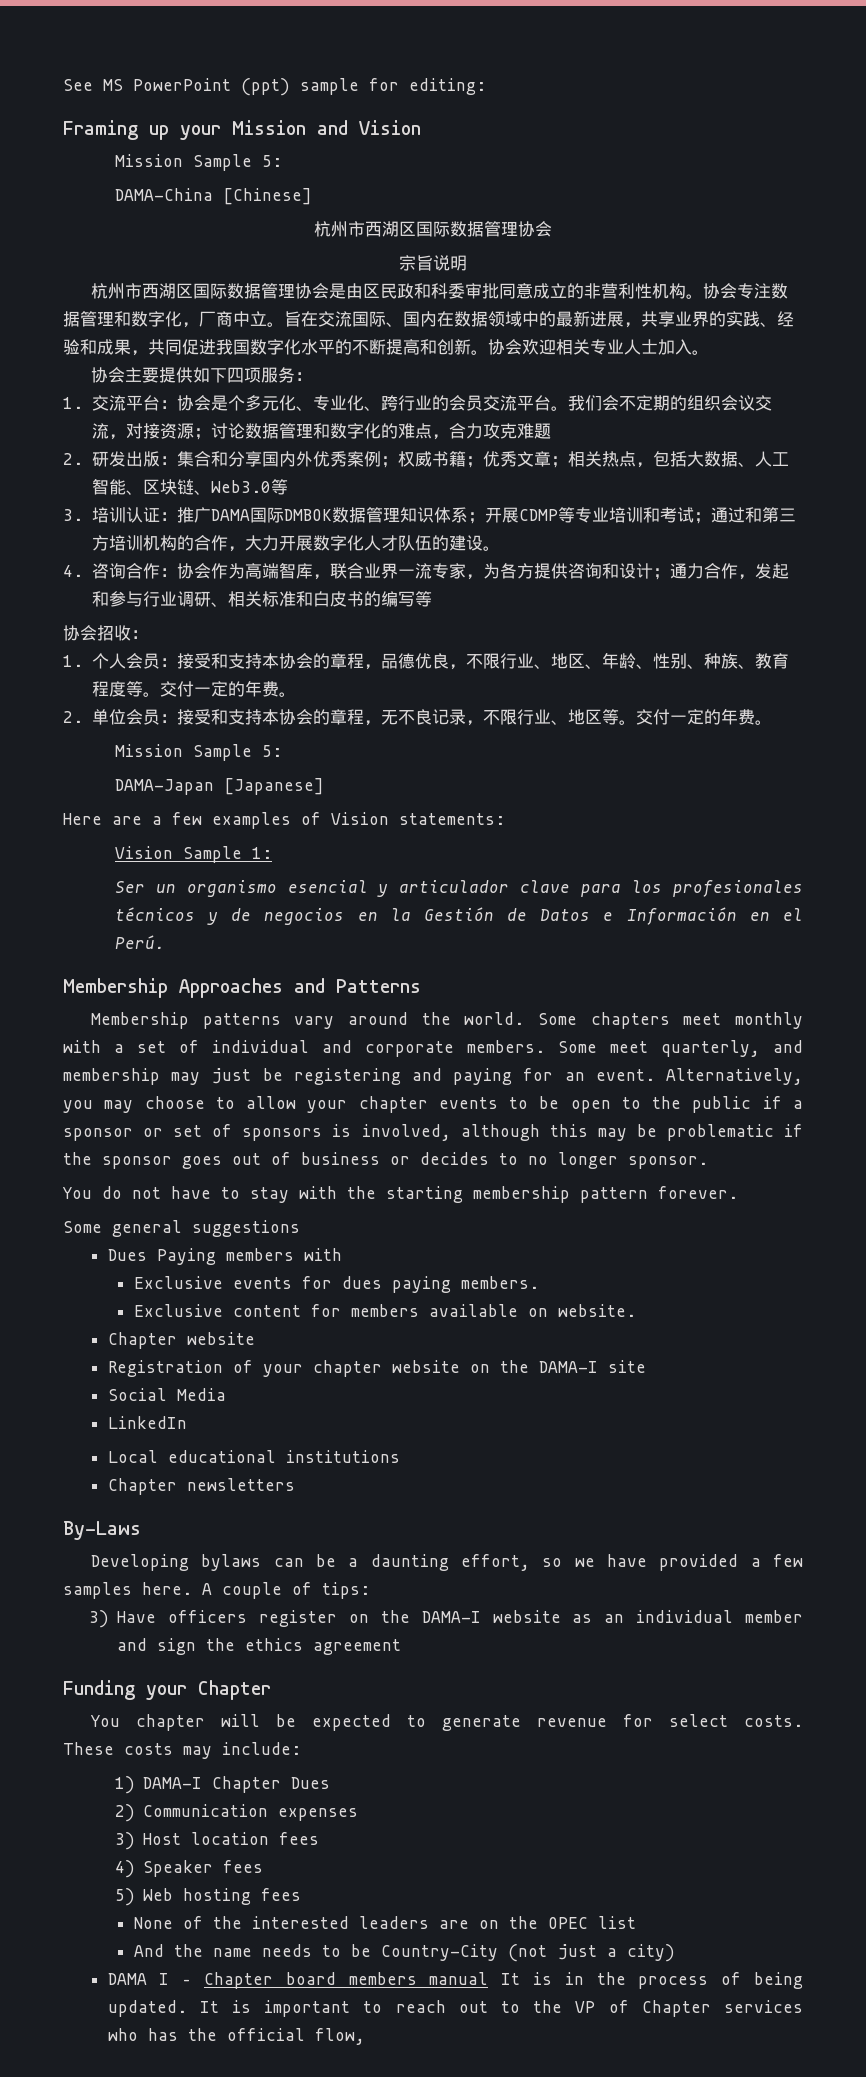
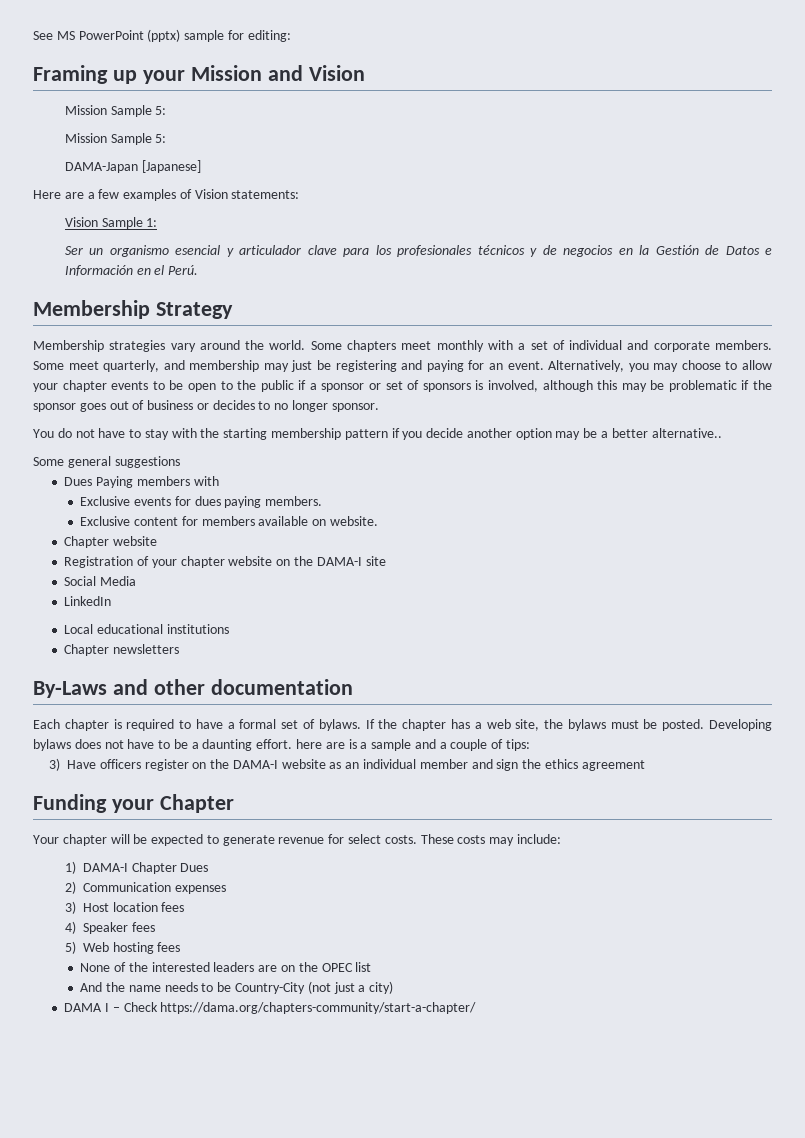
[241,78,290,96] (ppt) -> [147,29,181,42] (pptx)
[114,188,312,205] [314,221,552,237] [399,255,467,271] [90,283,788,299] [63,311,794,328] [63,339,709,356] [90,367,312,383] [63,395,772,411] [91,423,551,440] [63,451,789,468] [91,478,288,495] [63,507,796,524] [91,535,500,552] [63,562,789,580] [91,591,432,607] [63,625,148,641] [63,652,789,670] [91,680,296,697] [63,708,772,726] // DAMA-China [Chinese] // 杭州市西湖区国际数据管理协会 // 宗旨说明 // 杭州市西湖区国际数据管理协会是由区民政和科委审批同意成立的非营利性机构。协会专注数据管理和数字化，厂商中立。旨在交流国际、国内在数据领域中的最新进展，共享业界的实践、经验和成果，共同促进我国数字化水平的不断提高和创新。协会欢迎相关专业人士加入。 // 协会主要提供如下四项服务： // 1.交流平台：协会是个多元化、专业化、跨行业的会员交流平台。我们会不定期的组织会议交流，对接资源；讨论数据管理和数字化的难点，合力攻克难题 // 2.研发出版：集合和分享国内外优秀案例；权威书籍；优秀文章；相关热点，包括大数据、人工智能、区块链、Web3.0等 // 3.培训认证：推广DAMA国际DMBOK数据管理知识体系；开展CDMP等专业培训和考试；通过和第三方培训机构的合作，大力开展数字化人才队伍的建设。 // 4.咨询合作：协会作为高端智库，联合业界一流专家，为各方提供咨询和设计；通力合作，发起和参与行业调研、相关标准和白皮书的编写等 // 协会招收： // 1.个人会员：接受和支持本协会的章程，品德优良，不限行业、地区、年龄、性别、种族、教育程度等。交付一定的年费。 // 2.单位会员：接受和支持本协会的章程，无不良记录，不限行业、地区等。交付一定的年费。 -> (167, 110) none
[179,978,421,998] [90,1012,281,1029] Approaches and Patterns // Membership patterns -> [155,302,233,319] [33,340,166,352] Strategy // Membership strategies
[658,1186,738,1199] forever. -> [391,428,722,440] if you decide another option may be a better alternative..
[90,1554,803,1571] [63,1582,212,1599] // Developing bylaws can be a daunting effort, so we have provided a few samples here. A -> [112,679,353,695] [33,719,772,731] [33,739,447,751] and other documentation // Each chapter is required to have a formal set of bylaws. If the chapter has a web site, the bylaws must be posted. Developing bylaws does not have to be a daunting effort. here are is a sample and a
[89,1715,120,1727] You -> [33,835,59,844] Your
[204,1972,804,1989] [107,2000,803,2017] [107,2028,365,2045] Chapter board members manual It is in the process of being updated. It is important to reach out to the VP of Chapter services who has the official flow, -> [123,1002,477,1014] Check https://dama.org/chapters-community/start-a-chapter/

